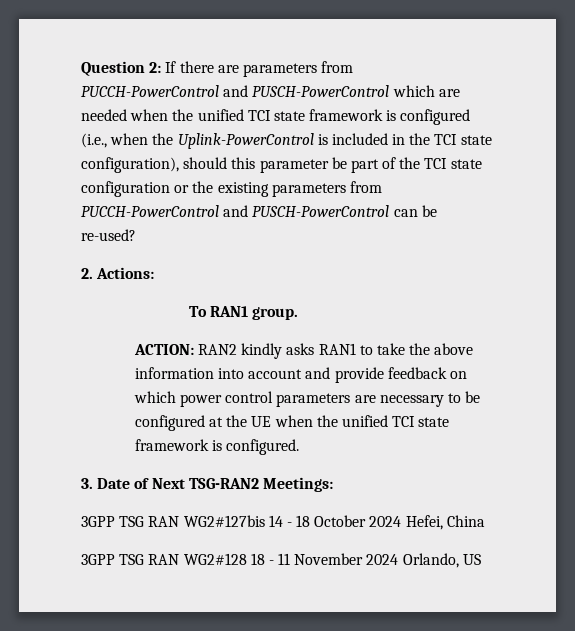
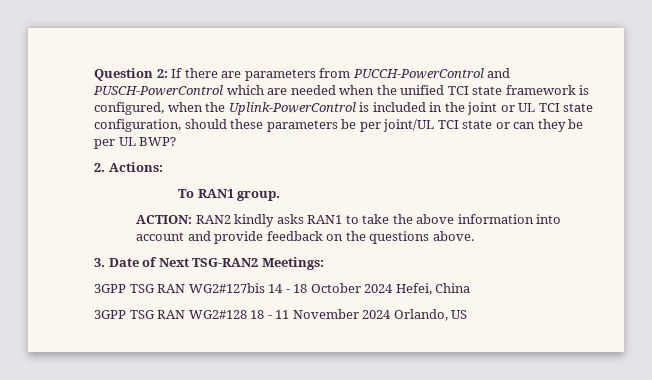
[400,109,471,125] [81,133,107,148] configured (i.e., -> [94,102,164,115] configured,
[434,134,492,145] [81,157,482,173] [81,181,382,197] [81,205,437,217] [81,229,136,241] TCI state configuration), should this parameter be part of the TCI state configuration or the existing parameters from PUCCH-PowerControl and PUSCH-PowerControl can be re-used? -> [467,102,594,115] [94,119,584,132] [94,137,177,149] joint or UL TCI state configuration, should these parameters be per joint/UL TCI state or can they be per UL BWP?
[133,391,481,407] [134,415,450,431] [134,439,300,455] which power control parameters are necessary to be configured at the UE when the unified TCI state framework is configured. -> [345,231,474,244] the questions above.

